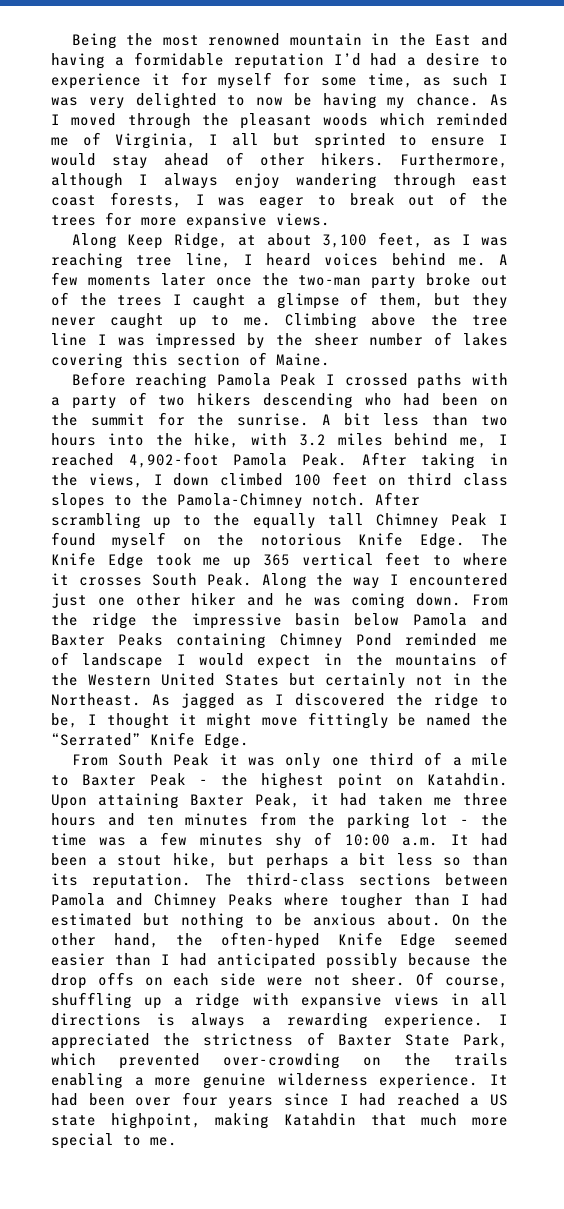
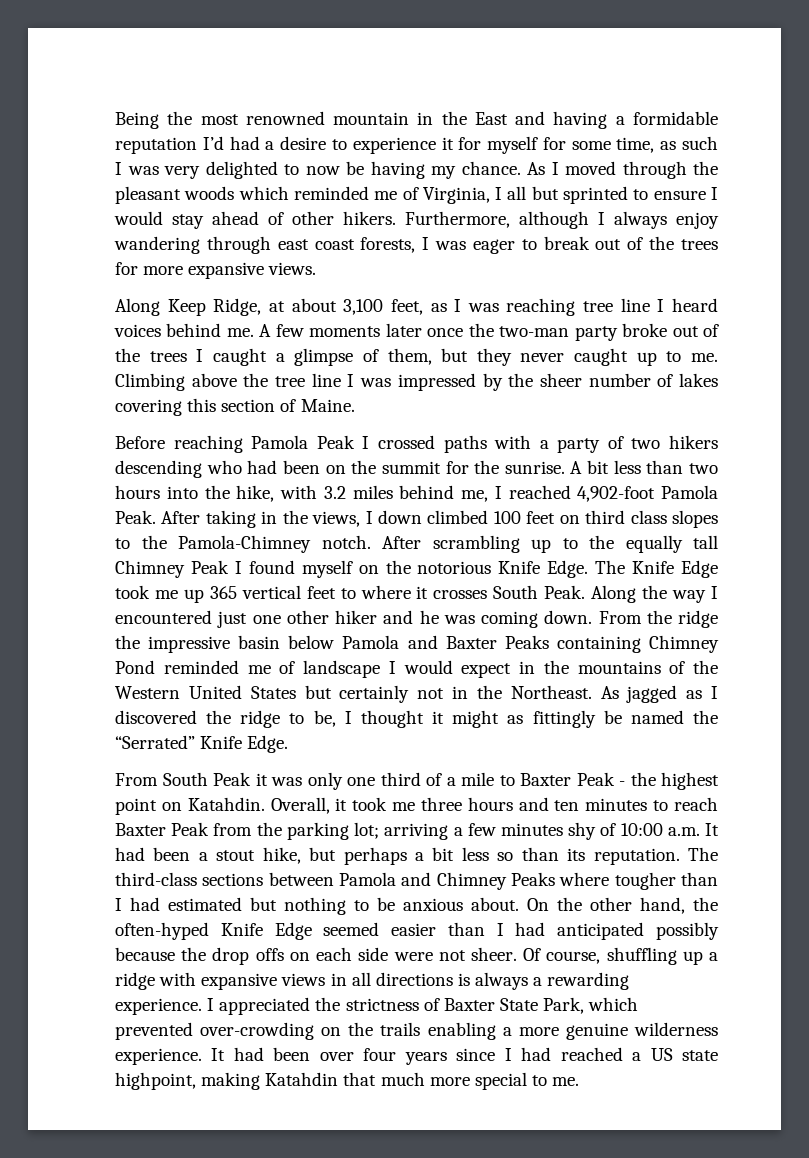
[185,253,231,268] line, -> [620,298,650,312] line
[261,717,298,726] move -> [507,715,524,724] as
[51,793,423,809] Upon attaining Baxter Peak, it had taken -> [270,797,388,814] Overall, it took
[260,812,508,829] [51,833,127,846] from the parking lot - the time was -> [653,797,718,811] [115,822,449,840] to reach Baxter Peak from the parking lot; arriving

